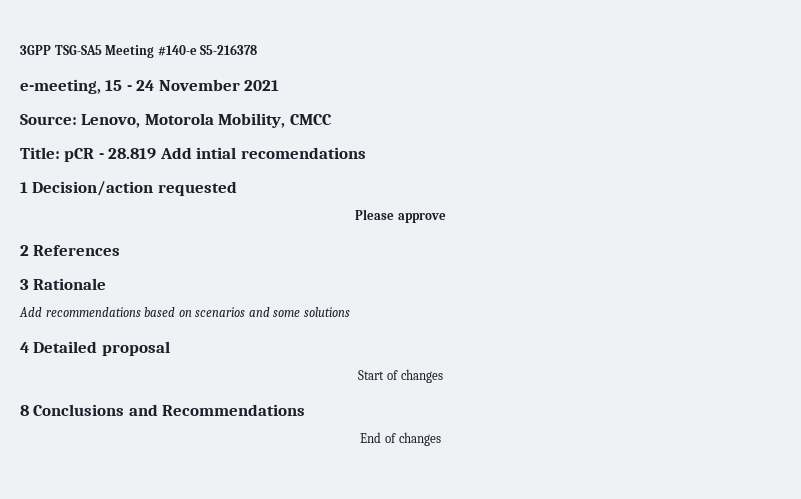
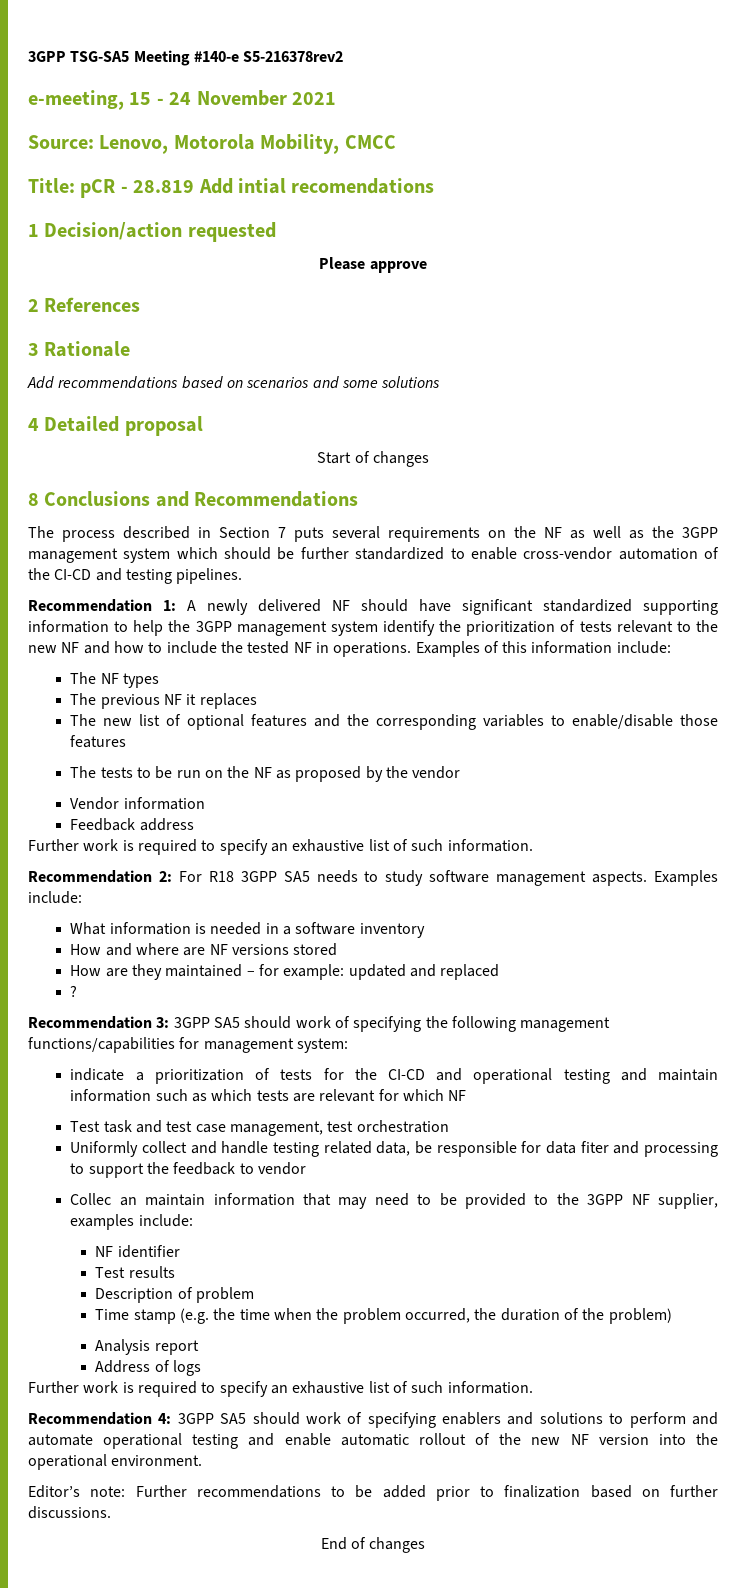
[200,44,258,55] S5-216378 -> [243,51,344,62] S5-216378rev2
(306, 410) none -> [28,526,718,542] [28,547,720,563] [28,568,243,584] [28,599,718,615] [28,620,718,636] [28,641,671,657] [70,672,160,688] [70,693,257,709] [70,714,718,730] [70,735,127,748] [70,766,461,782] [70,797,205,810] [70,818,194,831] [28,839,533,855] [28,870,718,886] [28,891,82,904] [70,922,425,938] [70,943,338,956] [70,964,500,980] [70,985,78,997] [28,1016,611,1032] [28,1037,348,1053] [70,1068,718,1084] [70,1089,467,1102] [70,1120,449,1136] [70,1141,718,1157] [70,1162,307,1178] [70,1193,718,1209] [70,1214,193,1230] [95,1245,180,1258] [95,1266,175,1278] [95,1287,254,1303] [95,1308,672,1324] [95,1339,199,1355] [95,1360,201,1376] [28,1381,533,1397] [28,1412,718,1428] [28,1433,718,1449] [28,1454,203,1470] [28,1485,718,1501] [28,1506,111,1519] // The process described in Section 7 puts several requirements on the NF as well as the 3GPP management system which should be further standardized to enable cross-vendor automation of the CI-CD and testing pipelines. // Recommendation 1: A newly delivered NF should have significant standardized supporting information to help the 3GPP management system identify the prioritization of tests relevant to the new NF and how to include the tested NF in operations. Examples of this information include: // The NF types // The previous NF it replaces // The new list of optional features and the corresponding variables to enable/disable those features // The tests to be run on the NF as proposed by the vendor // Vendor information // Feedback address // Further work is required to specify an exhaustive list of such information. // Recommendation 2: For R18 3GPP SA5 needs to study software management aspects. Examples include: // What information is needed in a software inventory // How and where are NF versions stored // How are they maintained – for example: updated and replaced // ? // Recommendation 3: 3GPP SA5 should work of specifying the following management functions/capabilities for management system: // indicate a prioritization of tests for the CI-CD and operational testing and maintain information such as which tests are relevant for which NF // Test task and test case management, test orchestration // Uniformly collect and handle testing related data, be responsible for data fiter and processing to support the feedback to vendor // Collec an maintain information that may need to be provided to the 3GPP NF supplier, examples include: // NF identifier // Test results // Description of problem // Time stamp (e.g. the time when the problem occurred, the duration of the problem) // Analysis report // Address of logs // Further work is required to specify an exhaustive list of such information. // Recommendation 4: 3GPP SA5 should work of specifying enablers and solutions to perform and automate operational testing and enable automatic rollout of the new NF version into the operational environment. // Editor’s note: Further recommendations to be added prior to finalization based on further discussions.

